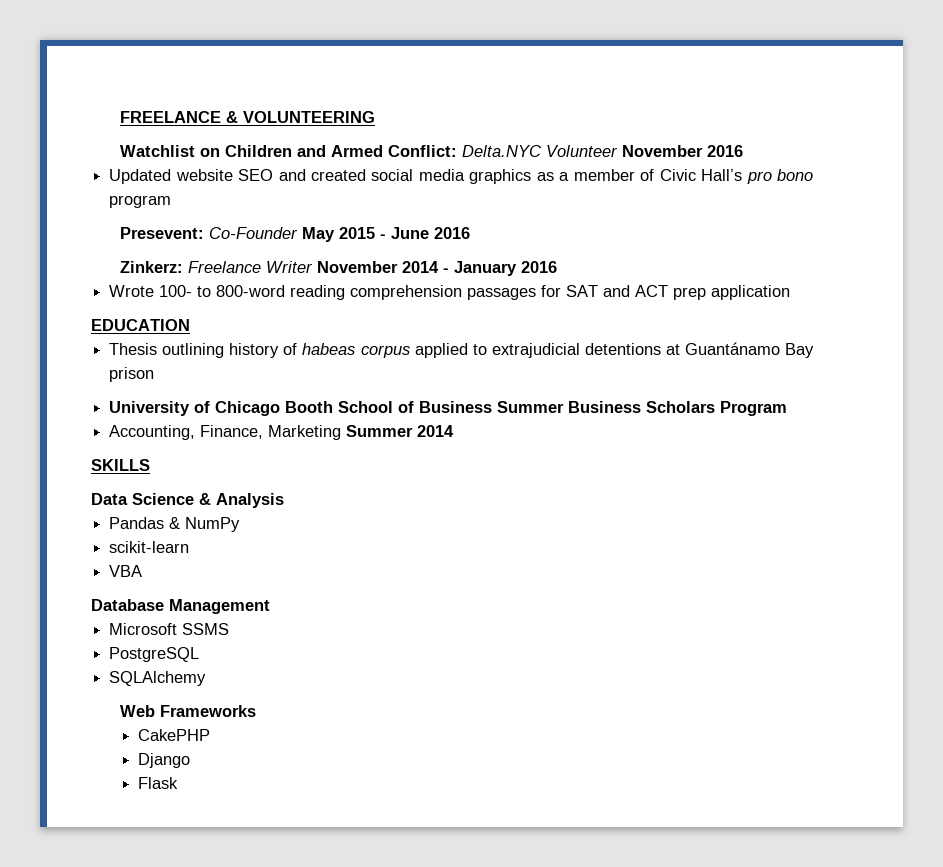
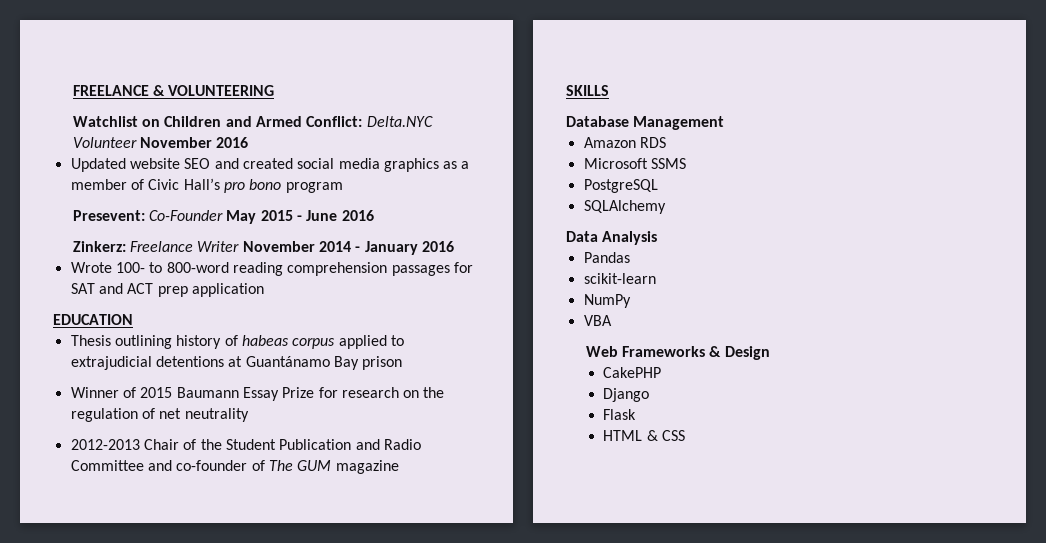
[109,401,788,416] [109,425,455,440] [91,459,150,471] [91,493,284,508] [109,517,241,532] [109,541,190,553] [109,565,143,577] University of Chicago Booth School of Business Summer Business Scholars Program // Accounting, Finance, Marketing Summer 2014 // SKILLS // Data Science & Analysis // Pandas & NumPy // scikit-learn // VBA -> [70,387,445,401] [70,408,249,422] [70,439,421,450] [70,460,399,474] [566,85,609,96] Winner of 2015 Baumann Essay Prize for research on the regulation of net neutrality // 2012-2013 Chair of the Student Publication and Radio Committee and co-founder of The GUM magazine // SKILLS
(270, 606) none -> [583,137,666,148] // Amazon RDS
(207, 678) none -> [566,231,658,245] [583,252,630,263] [583,273,656,284] [583,294,631,308] [583,315,612,326] // Data Analysis // Pandas // scikit-learn // NumPy // VBA
(256, 711) none -> [709,346,770,360] & Design
(178, 783) none -> [603,430,685,441] // HTML & CSS

